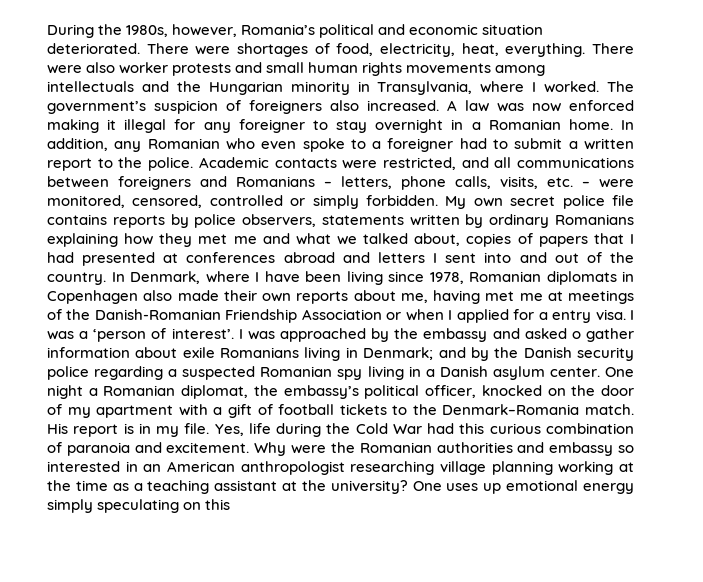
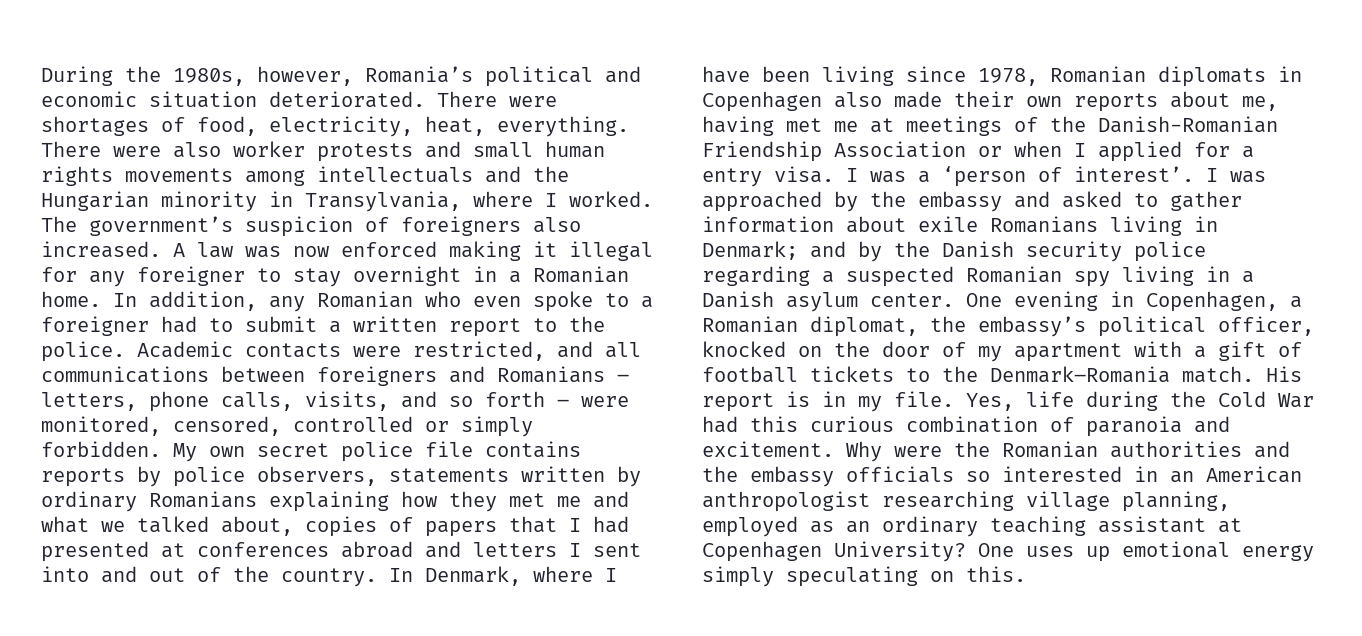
[547,177,573,187] etc. -> [401,391,545,408] and so forth
[571,331,581,339] o -> [1134,193,1158,207] to
[47,385,83,399] night -> [1014,291,1278,312] evening in Copenhagen,
[549,442,614,456] embassy -> [702,466,954,487] the embassy officials
[491,461,635,475] [47,480,143,491] planning working at the time as a -> [1122,491,1230,512] [702,516,978,537] planning, employed as an ordinary
[301,480,408,494] the university? -> [702,541,966,562] Copenhagen University?
[205,499,231,510] this -> [966,566,1026,582] this.

